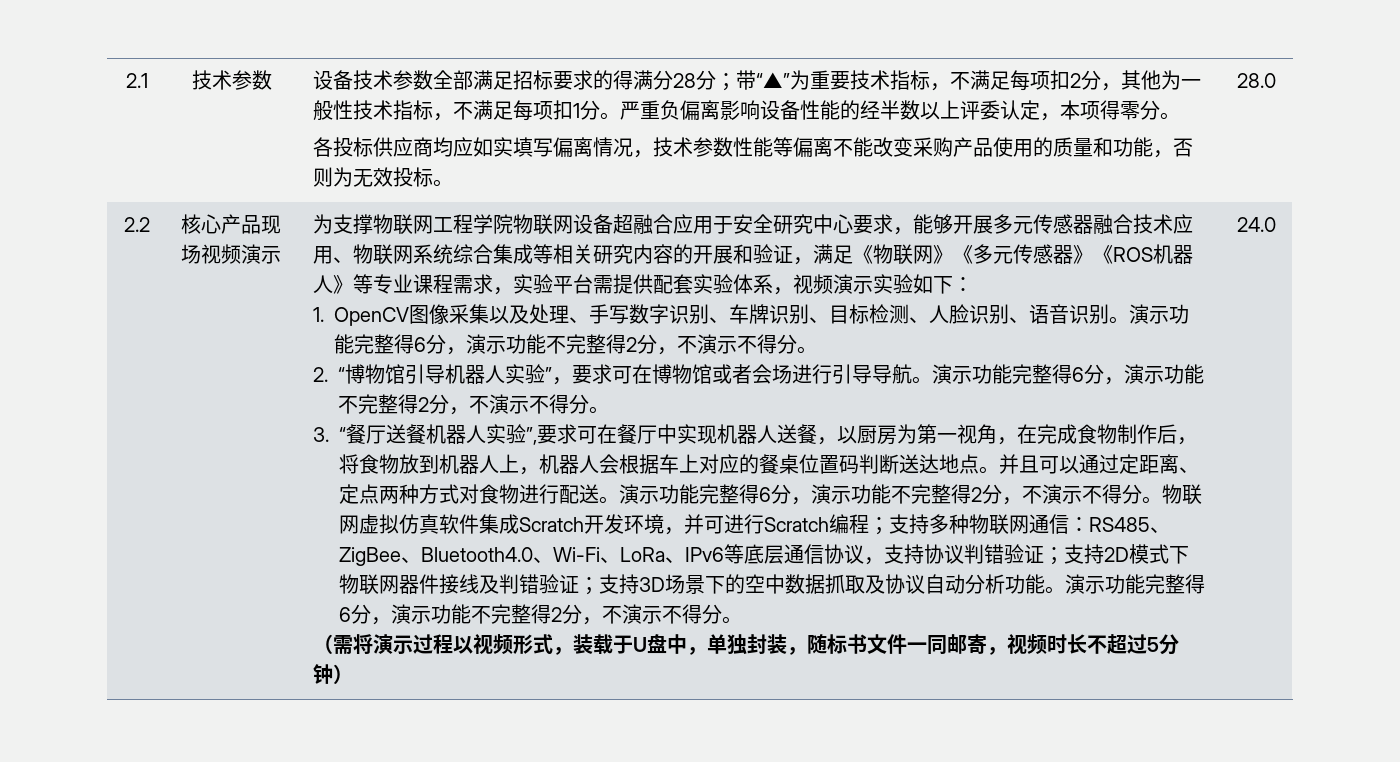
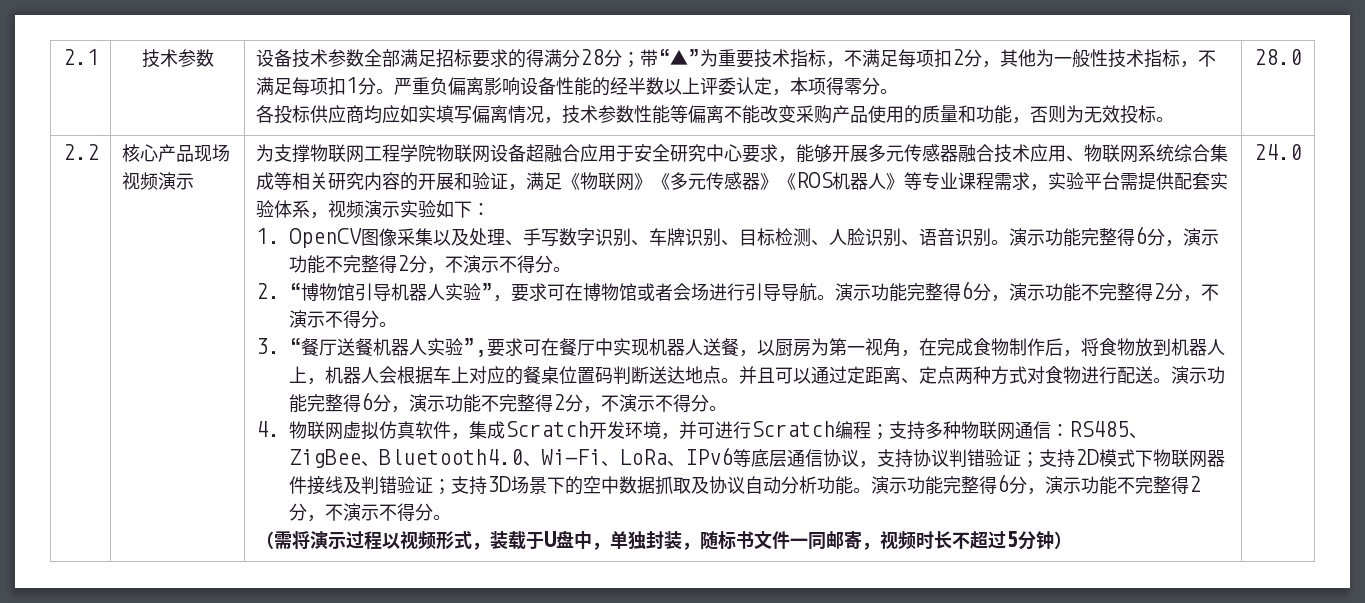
(1162, 500) none -> [255,421,280,437] // 4.
(479, 524) none -> [450,433,469,440] ，

